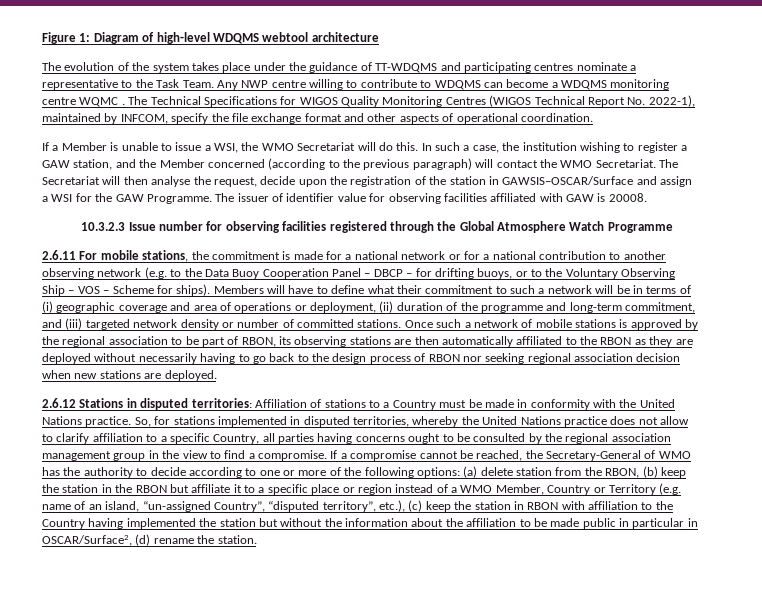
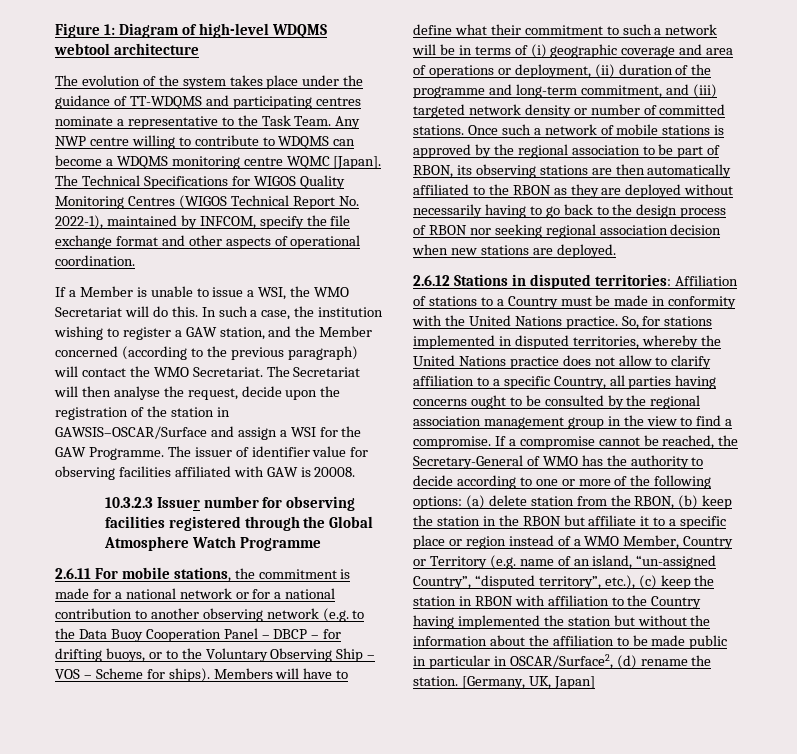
[121,103,125,105] . -> [333,156,382,169] [Japan].
[128,222,156,231] Issue -> [156,497,200,508] Issuer
(257, 539) none -> [461,676,595,689] [Germany, UK, Japan]

